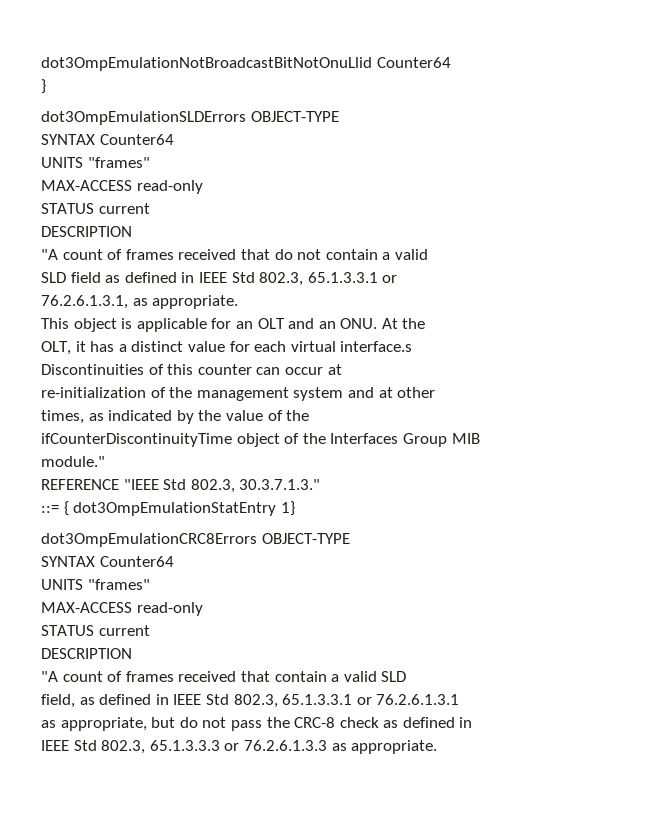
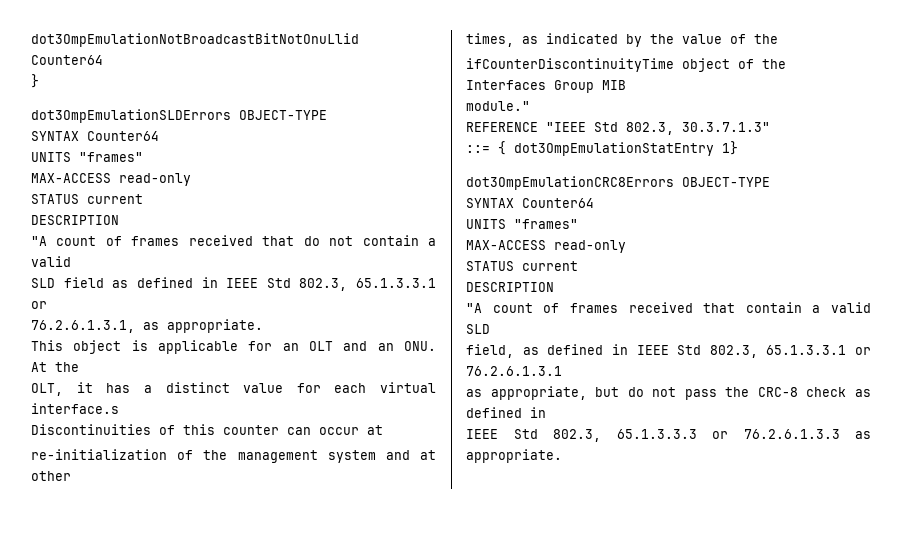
[239,479,321,490] 30.3.7.1.3." -> [682,122,770,132] 30.3.7.1.3"

